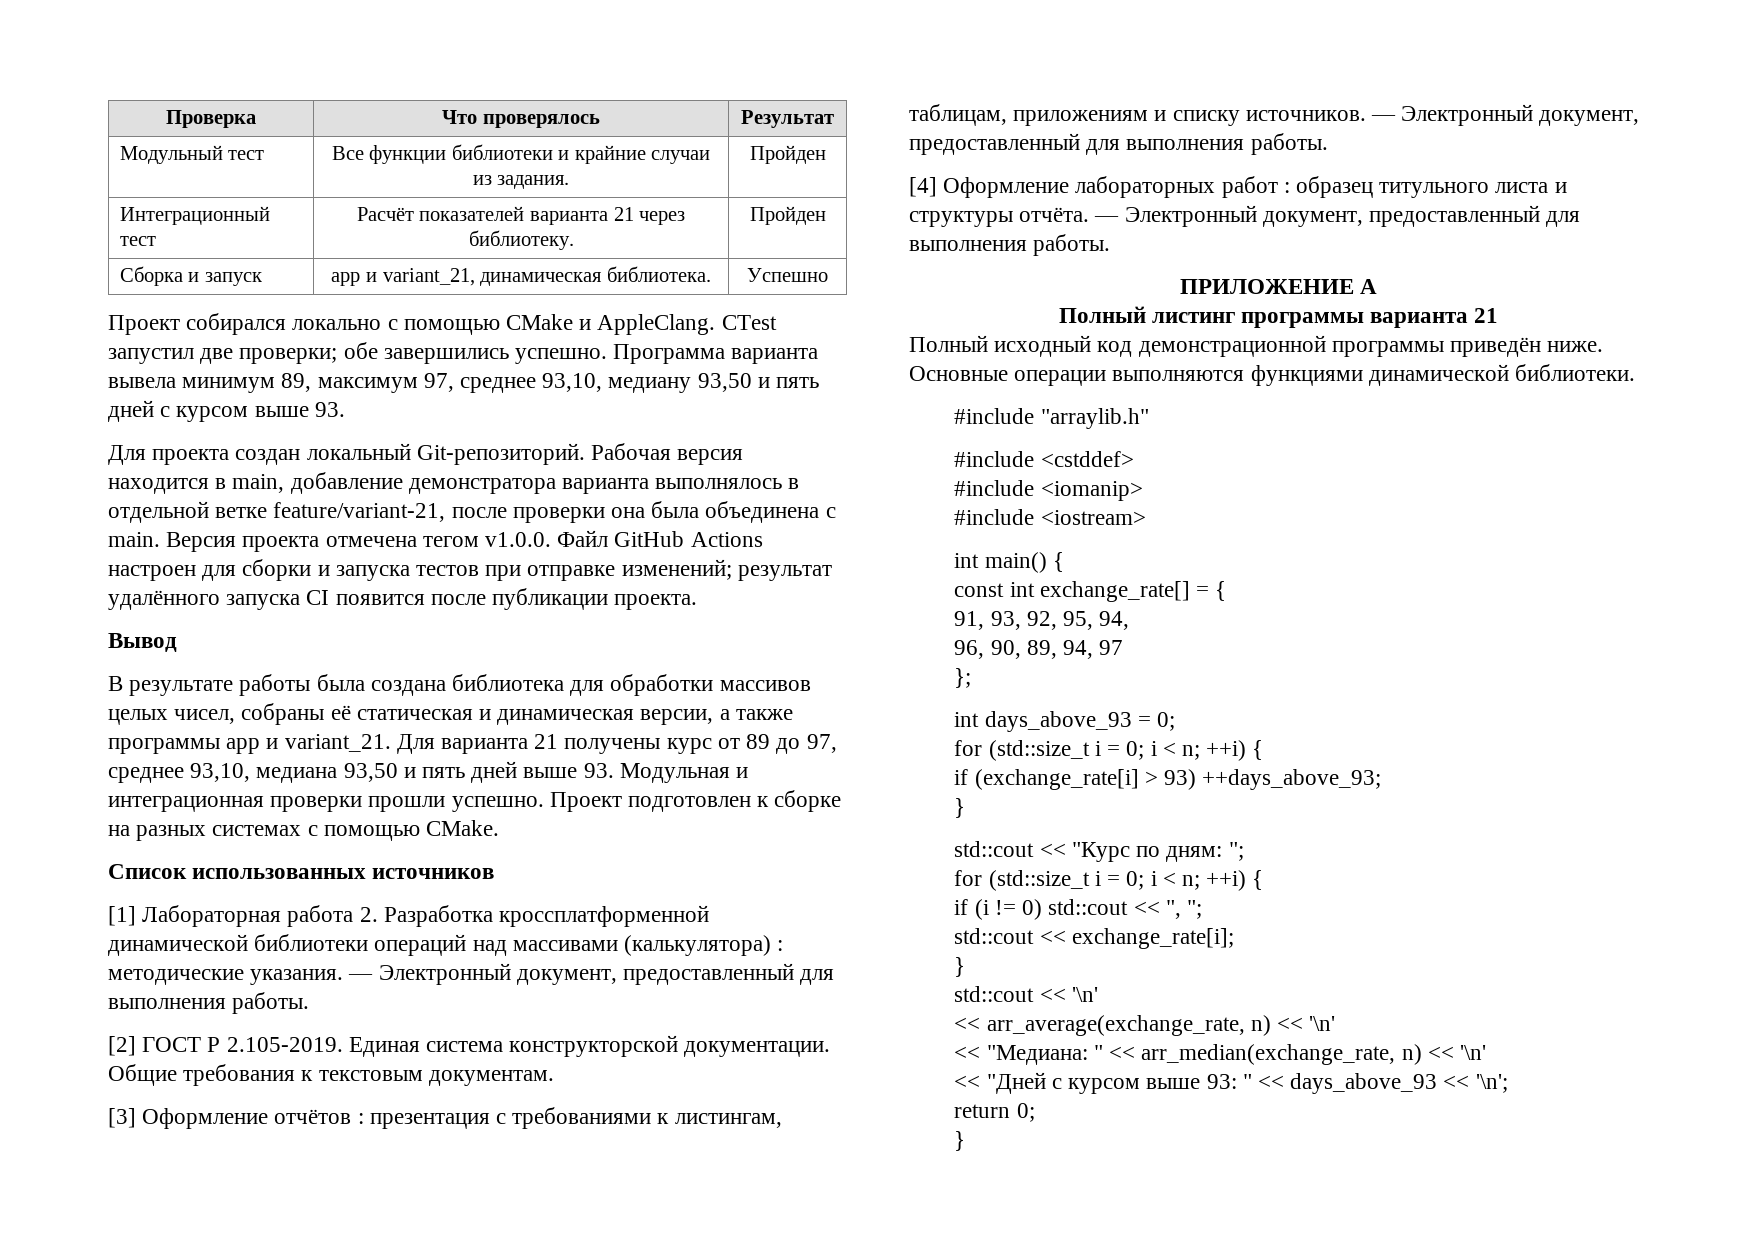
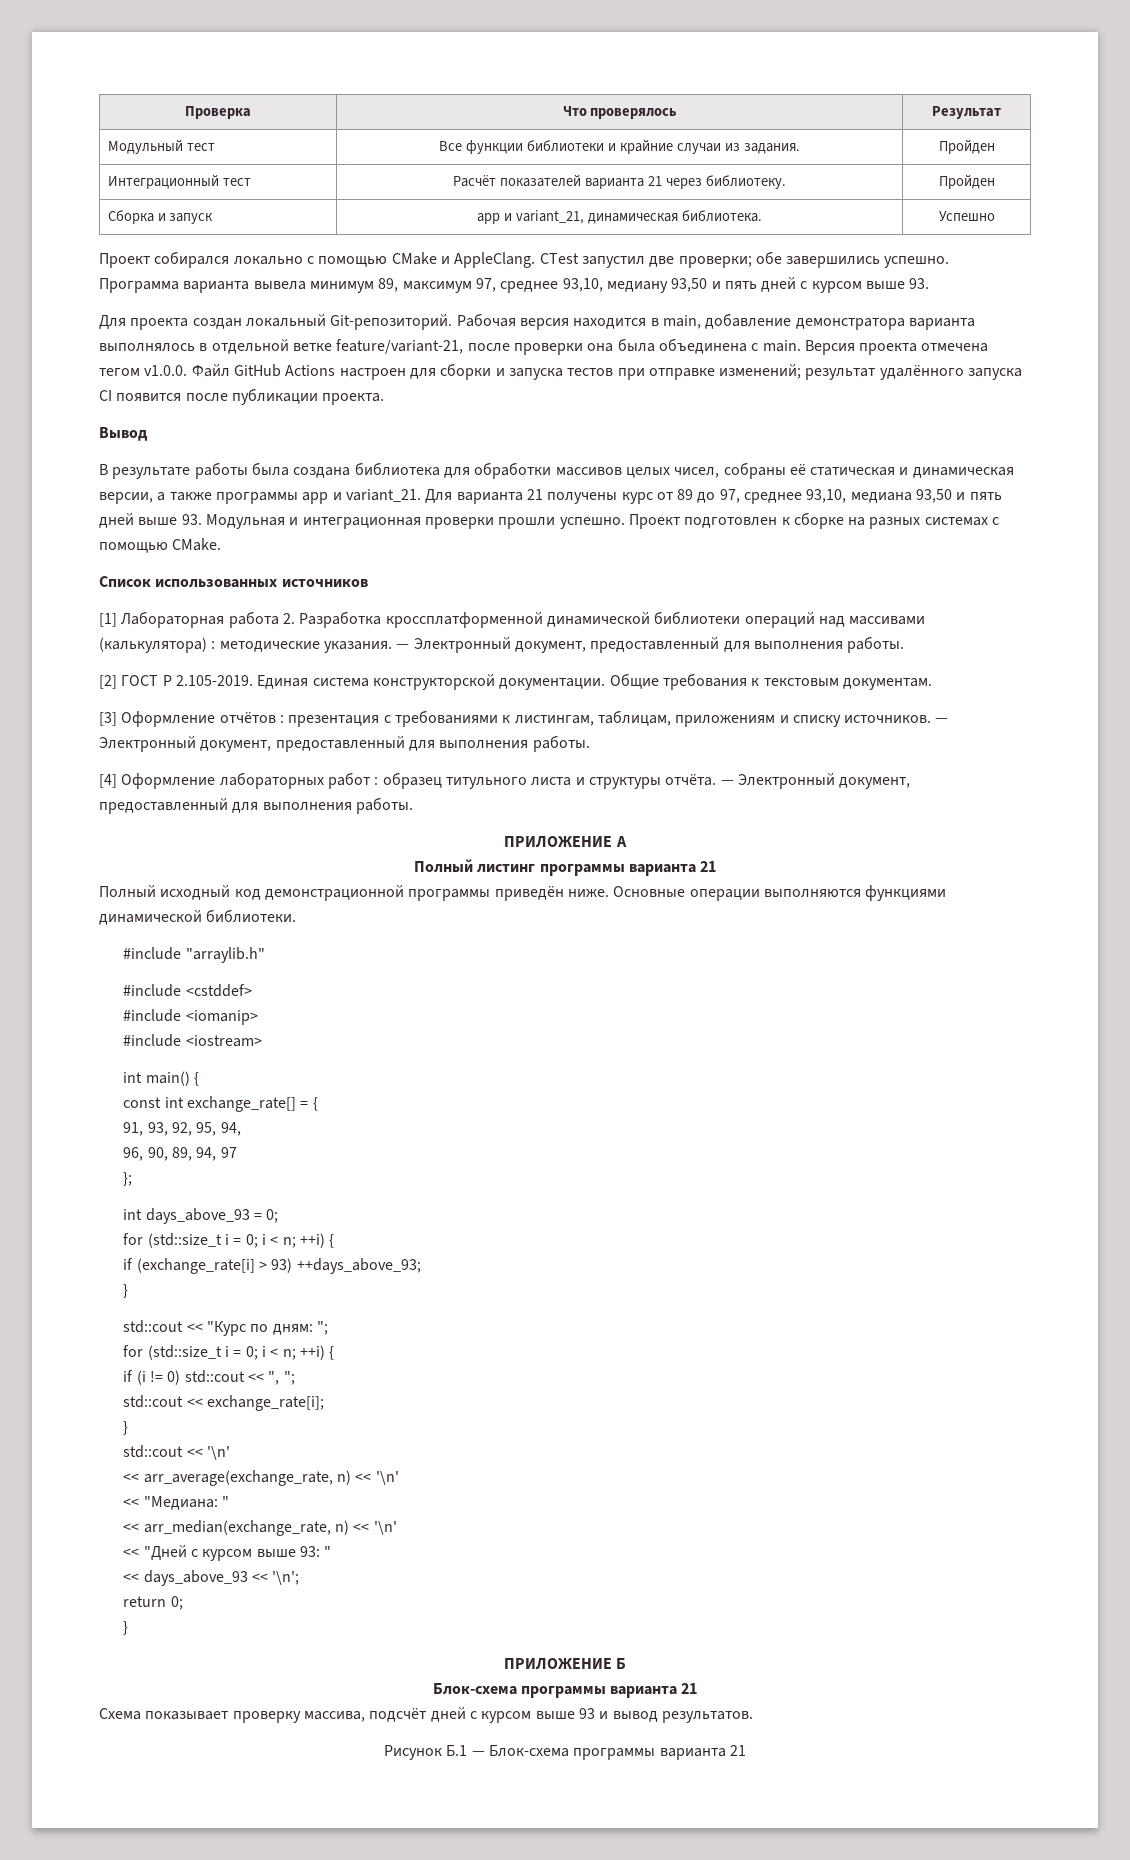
(1103, 1052) none -> (230, 1501) //
(1252, 1081) none -> (332, 1551) //
(966, 1141) none -> [503,1658,627,1670] [432,1683,698,1698] [99,1707,753,1723] [384,1745,746,1760] // ПРИЛОЖЕНИЕ Б // Блок-схема программы варианта 21 // Схема показывает проверку массива, подсчёт дней с курсом выше 93 и вывод результатов. // Рисунок Б.1 — Блок-схема программы варианта 21

